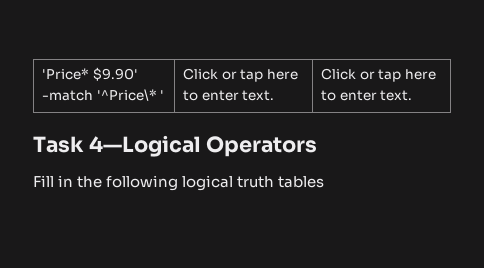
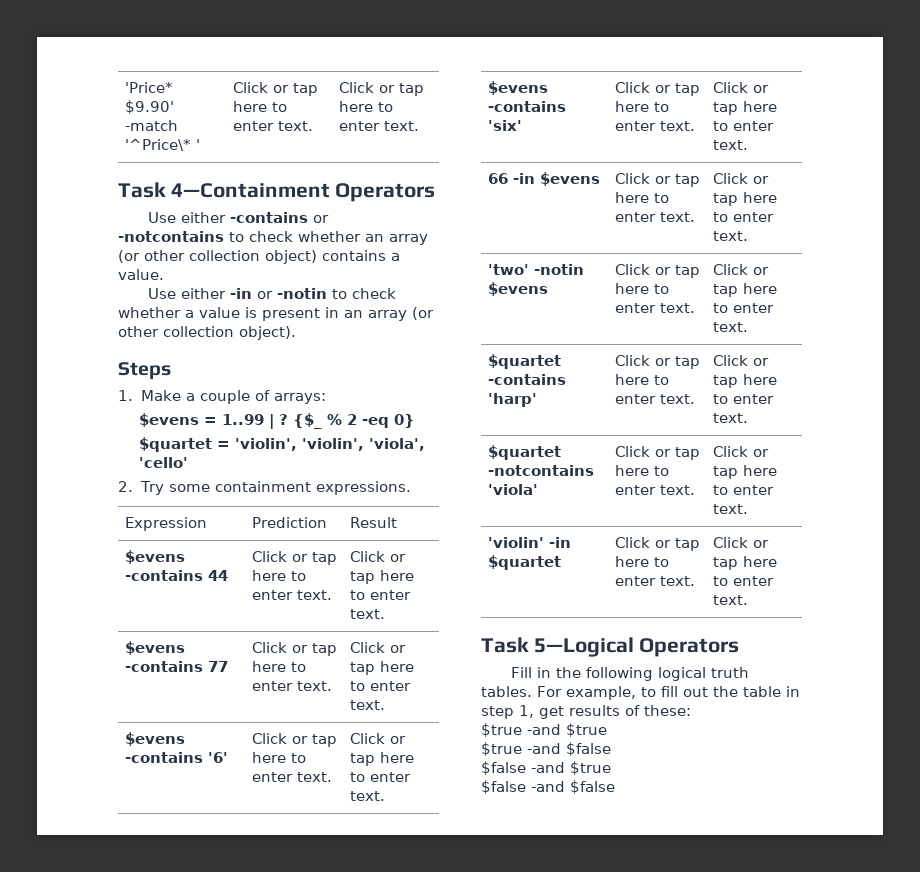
[88,135,201,157] 4—Logical -> [170,183,436,202] [148,212,330,223] [118,231,428,245] [118,250,400,264] [118,269,164,280] [148,288,397,299] [118,307,434,321] [118,326,296,340] [118,362,171,380] [118,390,326,404] [139,413,416,429] [139,437,426,452] [139,457,189,468] [118,481,412,495] [124,517,207,531] [251,517,327,528] [349,517,397,528] [124,550,185,564] [124,570,228,581] [251,551,337,565] [251,570,306,581] [251,590,332,600] [349,551,406,562] [349,570,414,584] [349,590,411,600] [349,609,385,619] [124,641,185,655] [124,661,228,672] [251,642,337,656] [251,661,306,672] [251,681,332,691] [349,642,406,653] [349,661,414,675] [349,681,411,691] [349,700,385,710] [124,732,185,746] [124,752,228,763] [251,733,337,747] [251,752,306,763] [251,772,332,782] [349,733,406,744] [349,752,414,766] [349,772,411,782] [349,791,385,801] [487,81,548,95] [487,101,566,112] [487,120,522,131] [614,82,700,96] [614,101,669,112] [614,121,695,131] [712,82,769,93] [712,101,777,115] [712,121,774,131] [712,140,748,150] [487,172,600,186] [614,173,700,187] [614,192,669,203] [614,212,695,222] [712,173,769,184] [712,192,777,206] [712,212,774,222] [712,231,748,241] [487,264,584,275] [487,282,548,296] [614,264,700,278] [614,283,669,294] [614,303,695,313] [712,264,769,275] [712,283,777,297] [712,303,774,313] [712,322,748,332] [487,354,561,369] [487,374,566,385] [487,393,537,407] [614,355,700,369] [614,374,669,385] [614,394,695,404] [712,355,769,366] [712,374,777,388] [712,394,774,404] [712,413,748,423] [487,445,561,460] [487,465,594,476] [487,484,538,495] [614,446,700,460] [614,465,669,476] [614,485,695,495] [712,446,769,457] [712,465,777,479] [712,485,774,495] [712,504,748,514] [487,537,571,548] [487,555,561,570] [614,537,700,551] [614,556,669,567] [614,576,695,586] [712,537,769,548] [712,556,777,570] [712,576,774,586] [712,595,748,605] [481,637,634,657] 4—Containment Operators // Use either -contains or -notcontains to check whether an array (or other collection object) contains a value. // Use either -in or -notin to check whether a value is present in an array (or other collection object). // Steps // 1. Make a couple of arrays: // $evens = 1..99 | ? {$_ % 2 -eq 0} // $quartet = 'violin', 'violin', 'viola', 'cello' // 2. Try some containment expressions. // Expression | Prediction | Result // $evens -contains 44 | Click or tap here to enter text. | Click or tap here to enter text. // $evens -contains 77 | Click or tap here to enter text. | Click or tap here to enter text. // $evens -contains '6' | Click or tap here to enter text. | Click or tap here to enter text. // $evens -contains 'six' | Click or tap here to enter text. | Click or tap here to enter text. // 66 -in $evens | Click or tap here to enter text. | Click or tap here to enter text. // 'two' -notin $evens | Click or tap here to enter text. | Click or tap here to enter text. // $quartet -contains 'harp' | Click or tap here to enter text. | Click or tap here to enter text. // $quartet -notcontains 'viola' | Click or tap here to enter text. | Click or tap here to enter text. // 'violin' -in $quartet | Click or tap here to enter text. | Click or tap here to enter text. // Task 5—Logical
[278,176,325,188] tables -> [481,686,800,700] [481,705,691,719] [481,723,607,737] [481,742,611,756] [481,761,611,775] [481,780,615,794] tables. For example, to fill out the table in step 1, get results of these: // $true -and $true // $true -and $false // $false -and $true // $false -and $false

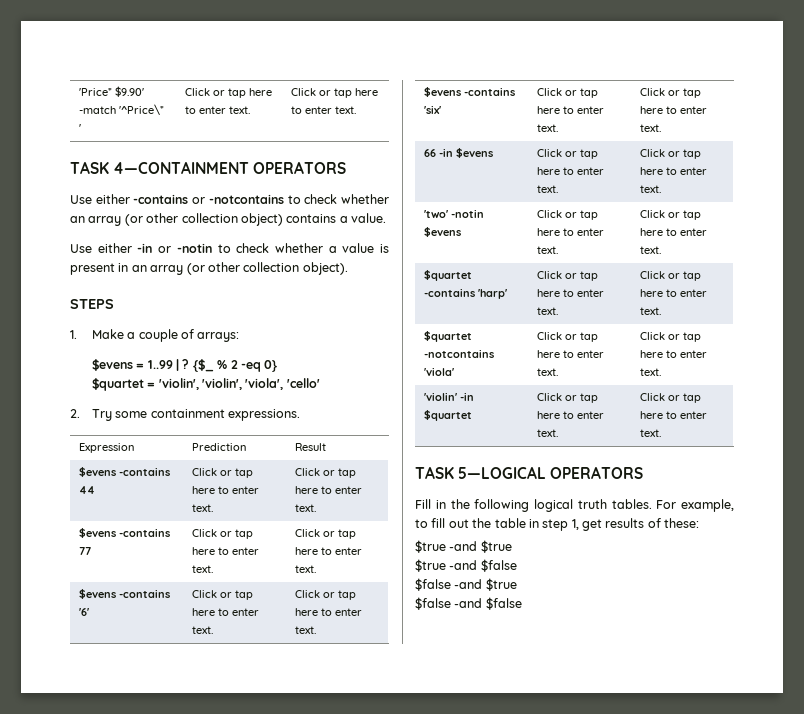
[118,182,436,202] Task 4—Containment Operators -> [70,161,347,174] TASK 4—CONTAINMENT OPERATORS
[118,362,171,380] Steps -> [70,299,114,309] STEPS
[481,637,740,657] Task 5—Logical Operators -> [415,466,644,479] TASK 5—LOGICAL OPERATORS

